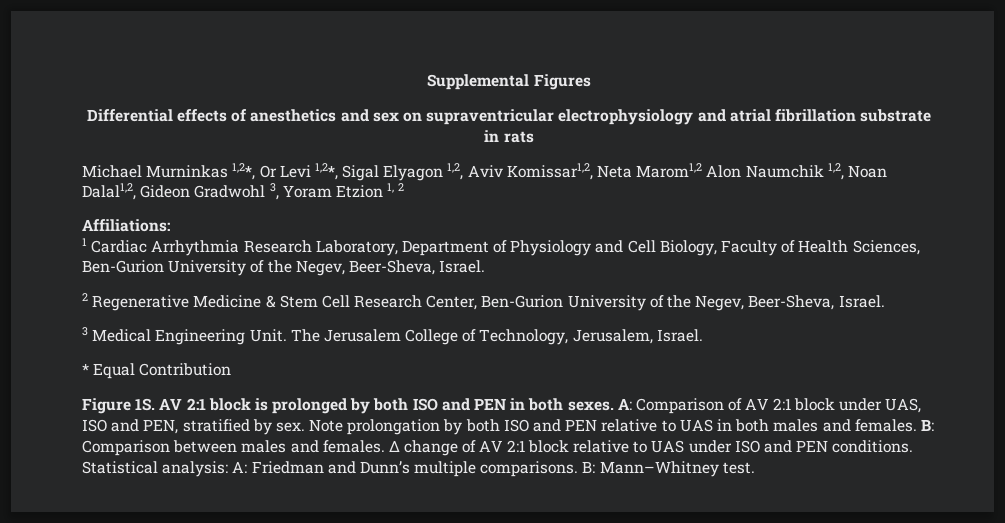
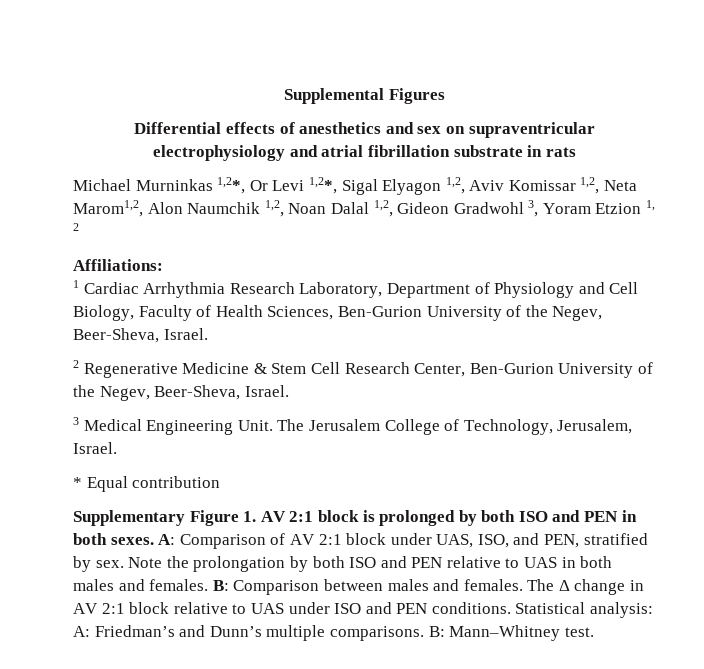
[506,163,703,180] Komissar1,2, Neta Marom1,2 -> [508,177,638,194] [73,200,143,217] Komissar 1,2, Neta Marom1,2,
[82,183,136,200] Dalal1,2, -> [330,200,393,217] Dalal 1,2,
[139,363,232,376] [82,398,156,414] Contribution // Figure 1S. -> [132,476,221,488] [73,510,257,526] contribution // Supplementary Figure 1.
[82,419,107,432] ISO -> [477,534,509,548] ISO,
(344, 425) none -> [166,556,189,568] the
(385, 446) none -> [527,579,555,591] The
[462,440,477,453] of -> [630,580,645,591] in
[251,461,324,474] Friedman -> [94,625,175,637] Friedman’s

